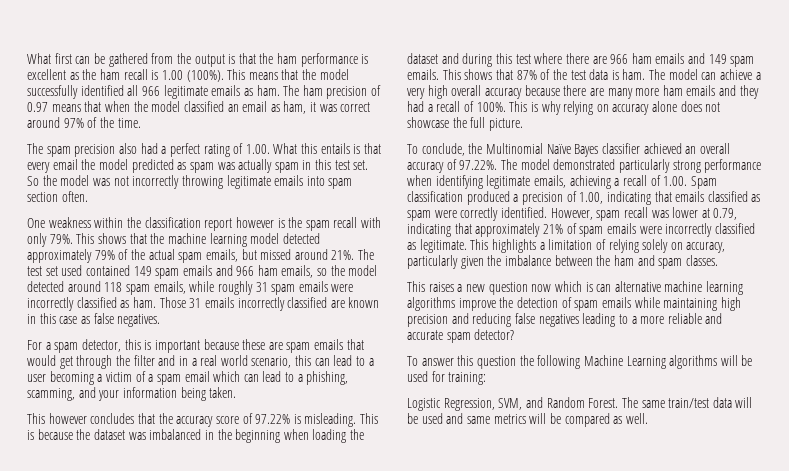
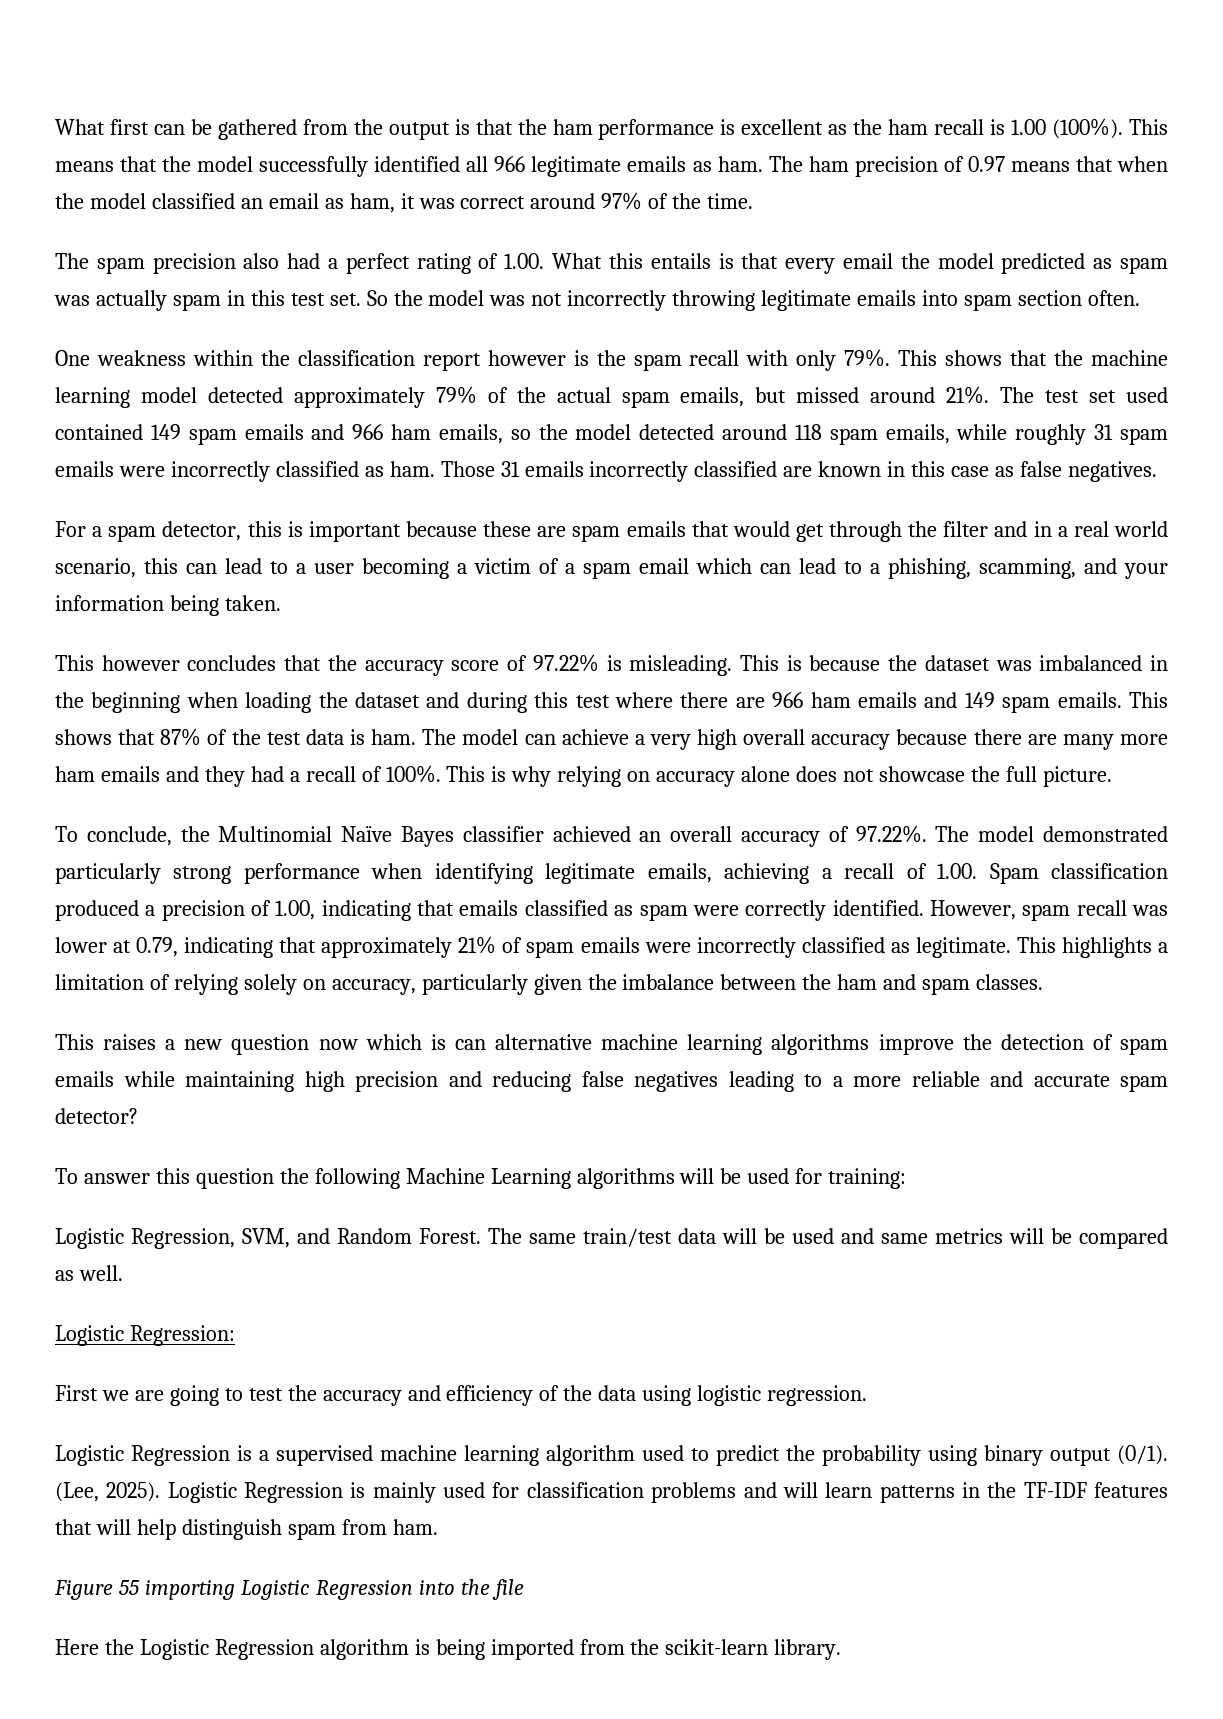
(648, 418) none -> [55,1325,235,1346] [55,1385,868,1406] [55,1445,1168,1466] [55,1482,1169,1503] [55,1519,438,1540] [54,1579,524,1600] [55,1639,842,1660] // Logistic Regression: // First we are going to test the accuracy and efficiency of the data using logistic regression. // Logistic Regression is a supervised machine learning algorithm used to predict the probability using binary output (0/1). (Lee, 2025). Logistic Regression is mainly used for classification problems and will learn patterns in the TF-IDF features that will help distinguish spam from ham. // Figure 55 importing Logistic Regression into the file // Here the Logistic Regression algorithm is being imported from the scikit-learn library.

